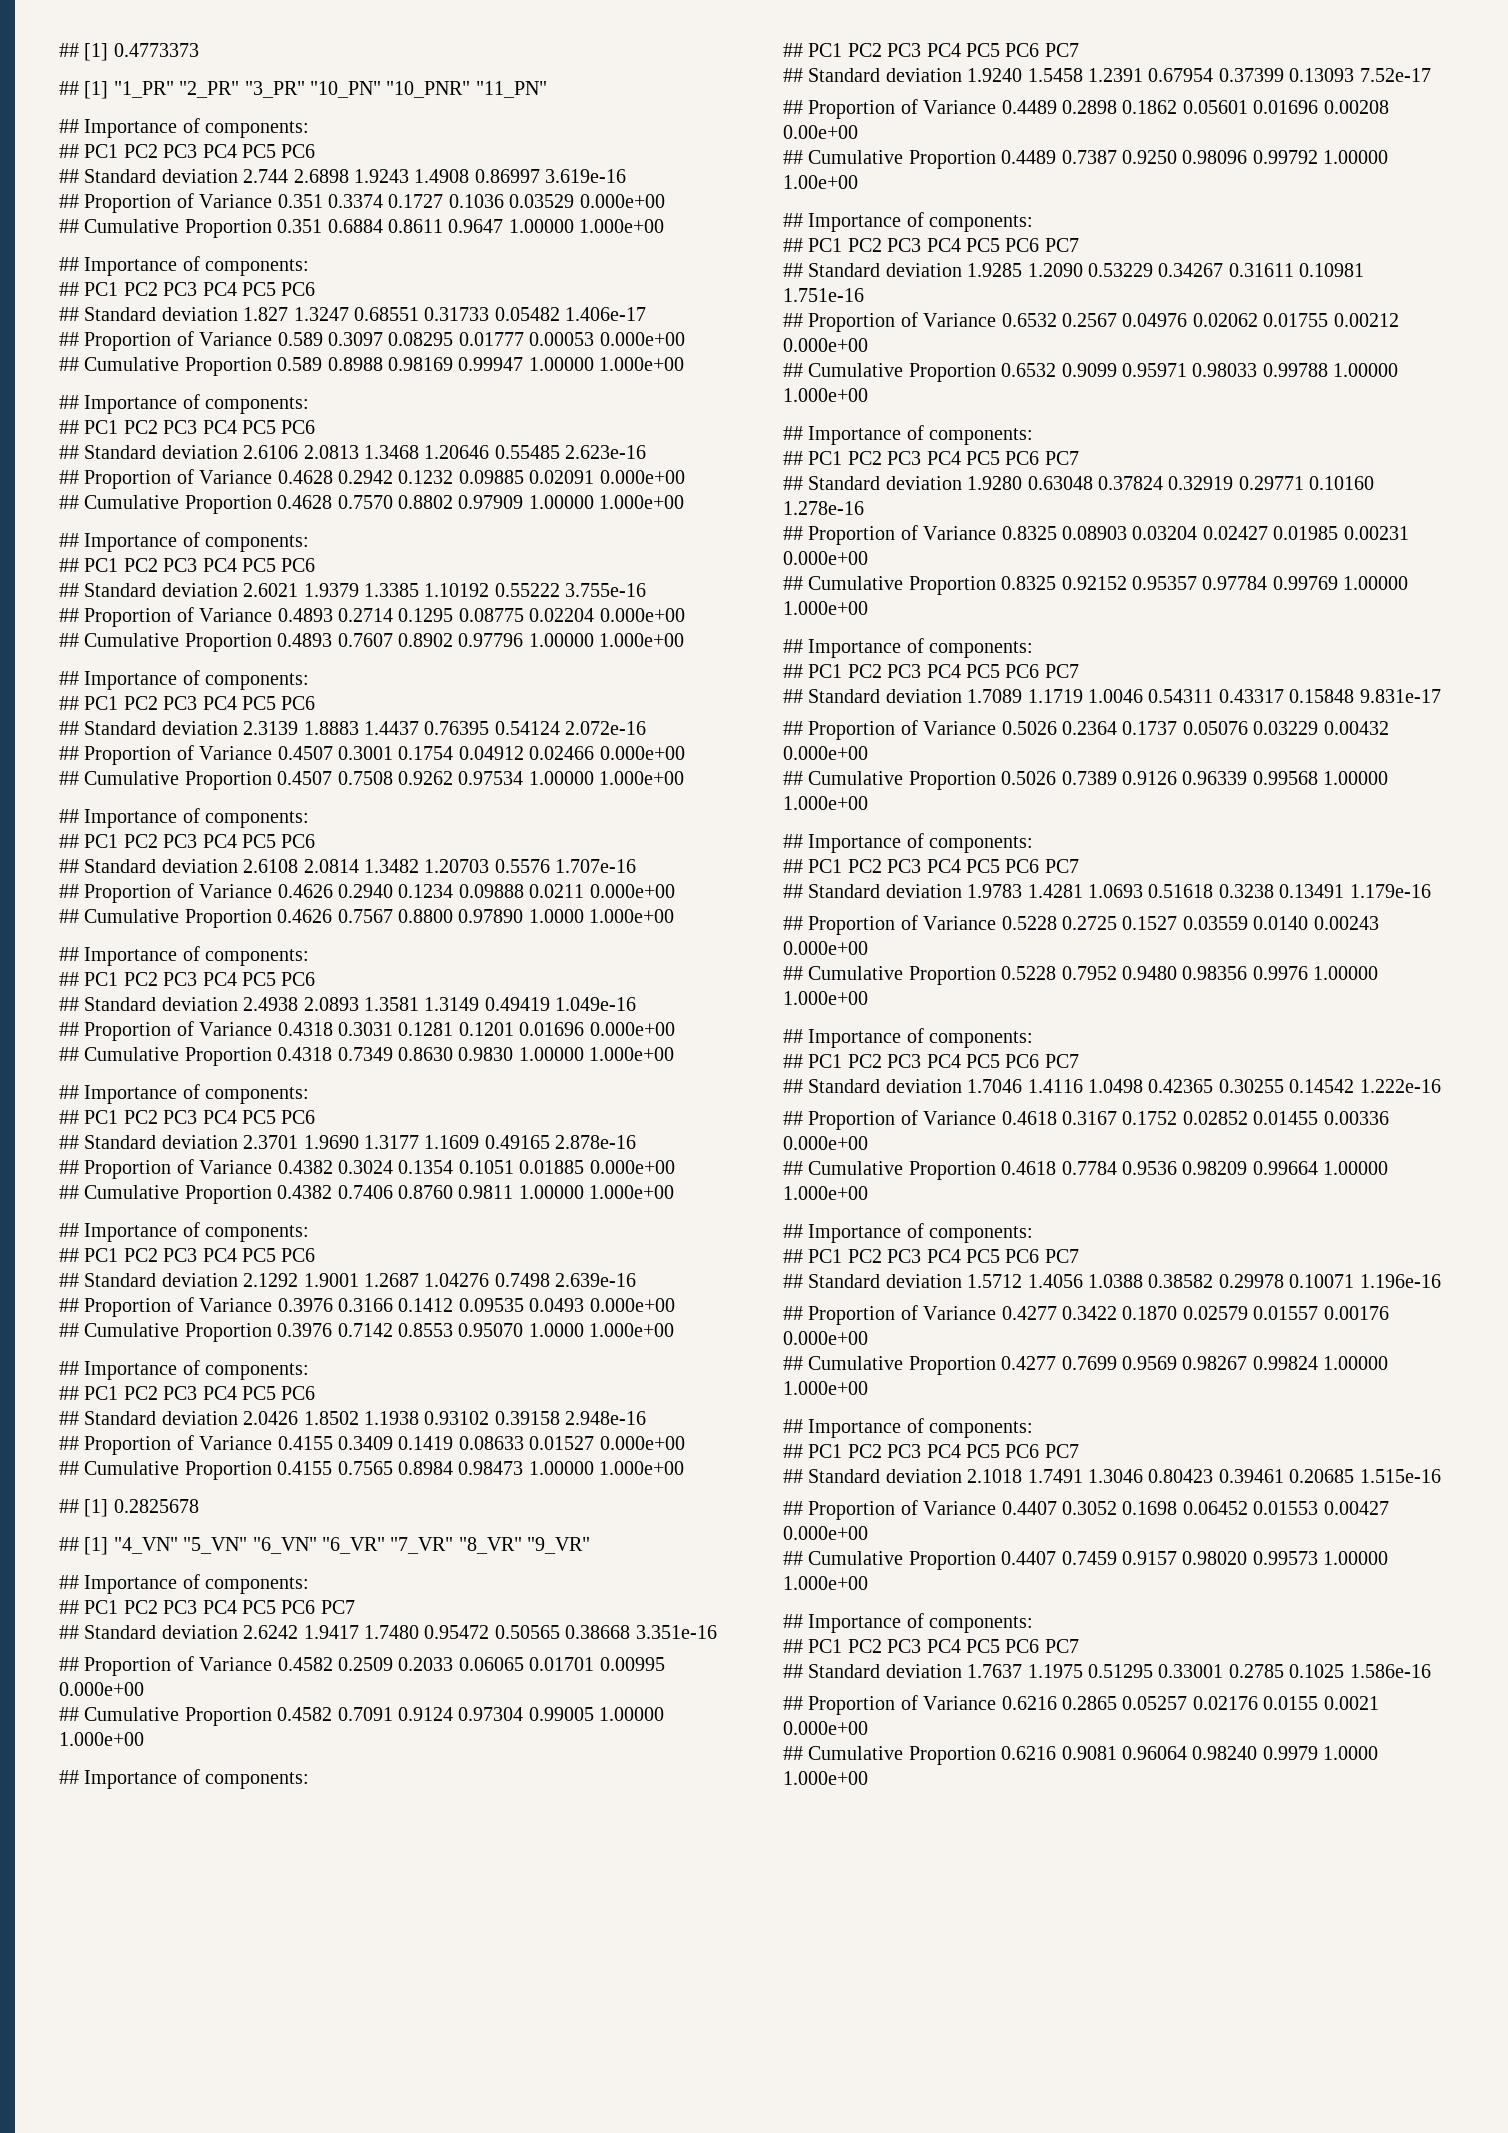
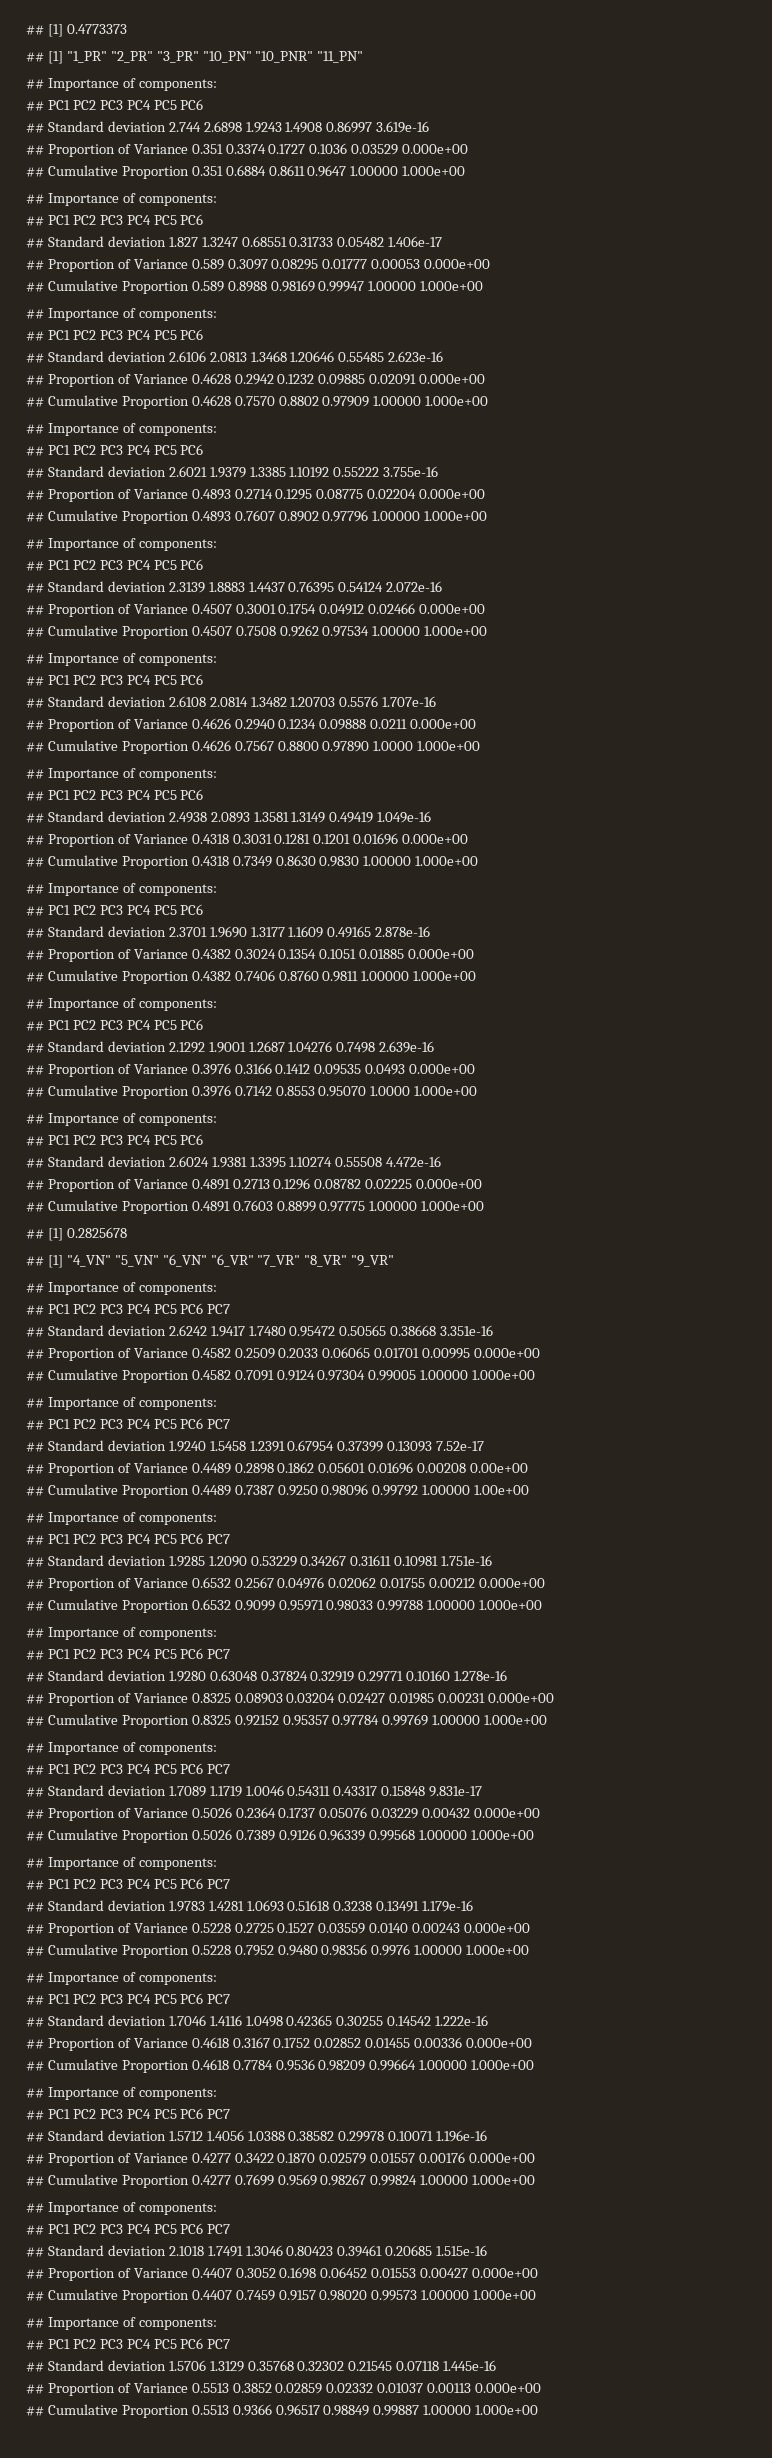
[243,1411,647,1425] [59,1435,685,1455] [59,1461,524,1480] 2.0426 1.8502 1.1938 0.93102 0.39158 2.948e-16 // ## Proportion of Variance 0.4155 0.3409 0.1419 0.08633 0.01527 0.000e+00 // ## Cumulative Proportion 0.4155 0.7565 0.8984 0.98473 -> [168,1156,442,1168] [26,1178,483,1192] [26,1200,366,1214] 2.6024 1.9381 1.3395 1.10274 0.55508 4.472e-16 // ## Proportion of Variance 0.4891 0.2713 0.1296 0.08782 0.02225 0.000e+00 // ## Cumulative Proportion 0.4891 0.7603 0.8899 0.97775
[967,1664,1431,1678] [783,1695,1379,1715] [783,1721,868,1735] [783,1746,1379,1765] 1.7637 1.1975 0.51295 0.33001 0.2785 0.1025 1.586e-16 // ## Proportion of Variance 0.6216 0.2865 0.05257 0.02176 0.0155 0.0021 0.000e+00 // ## Cumulative Proportion 0.6216 0.9081 0.96064 0.98240 0.9979 1.0000 -> [168,2360,497,2372] [26,2383,542,2396] [26,2404,472,2418] 1.5706 1.3129 0.35768 0.32302 0.21545 0.07118 1.445e-16 // ## Proportion of Variance 0.5513 0.3852 0.02859 0.02332 0.01037 0.00113 0.000e+00 // ## Cumulative Proportion 0.5513 0.9366 0.96517 0.98849 0.99887 1.00000

